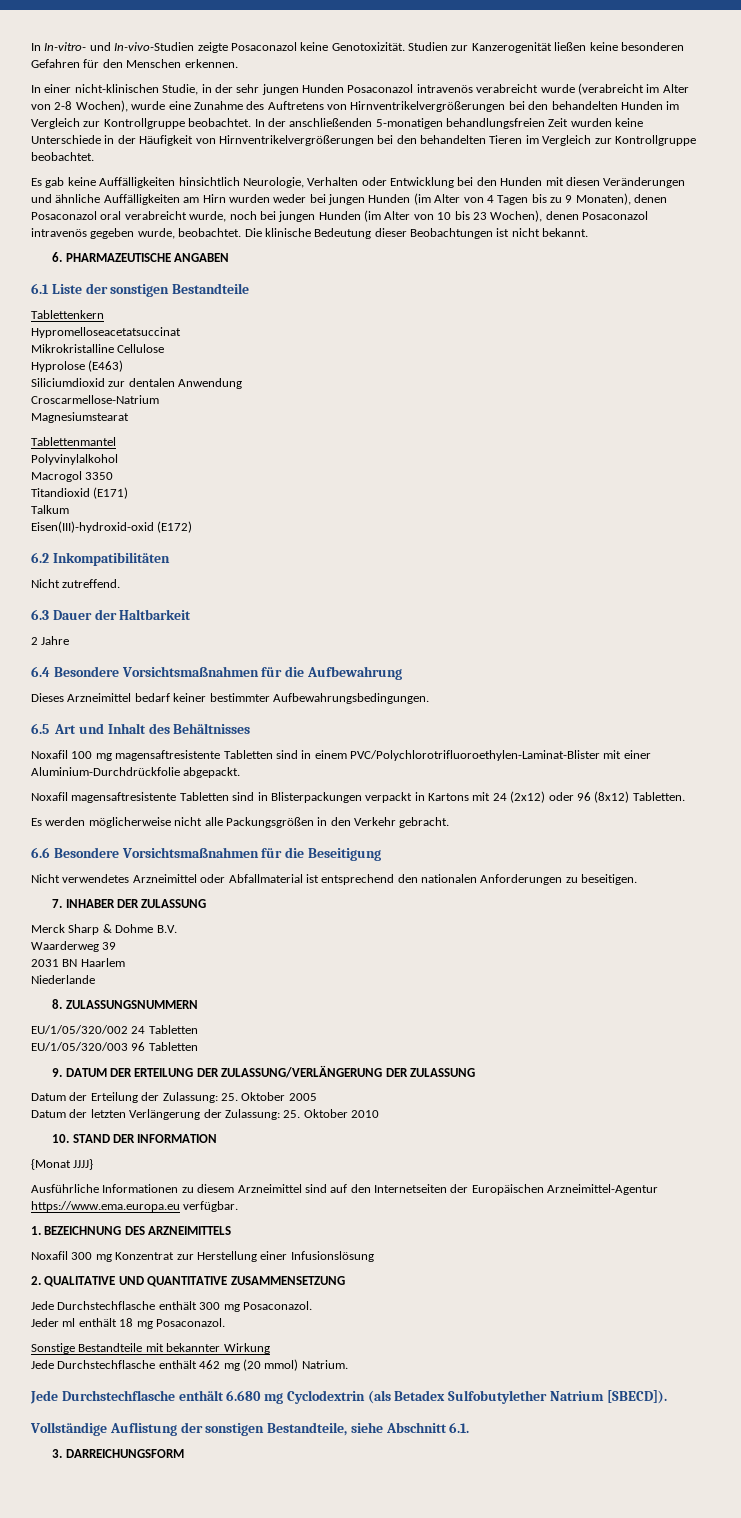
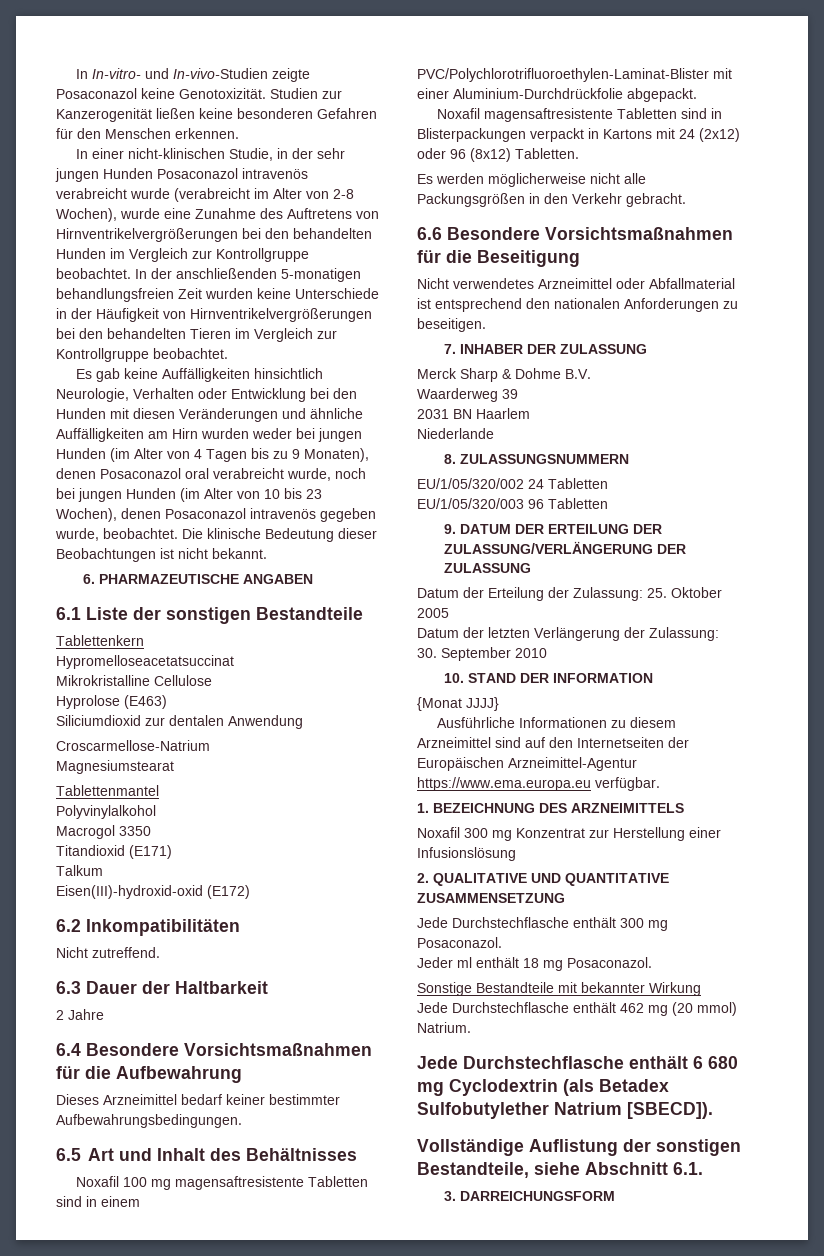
[283,1109,348,1118] 25. Oktober -> [417,647,511,661] 30. September
[226,1390,262,1401] 6.680 -> [693,1056,738,1069] 6 680

